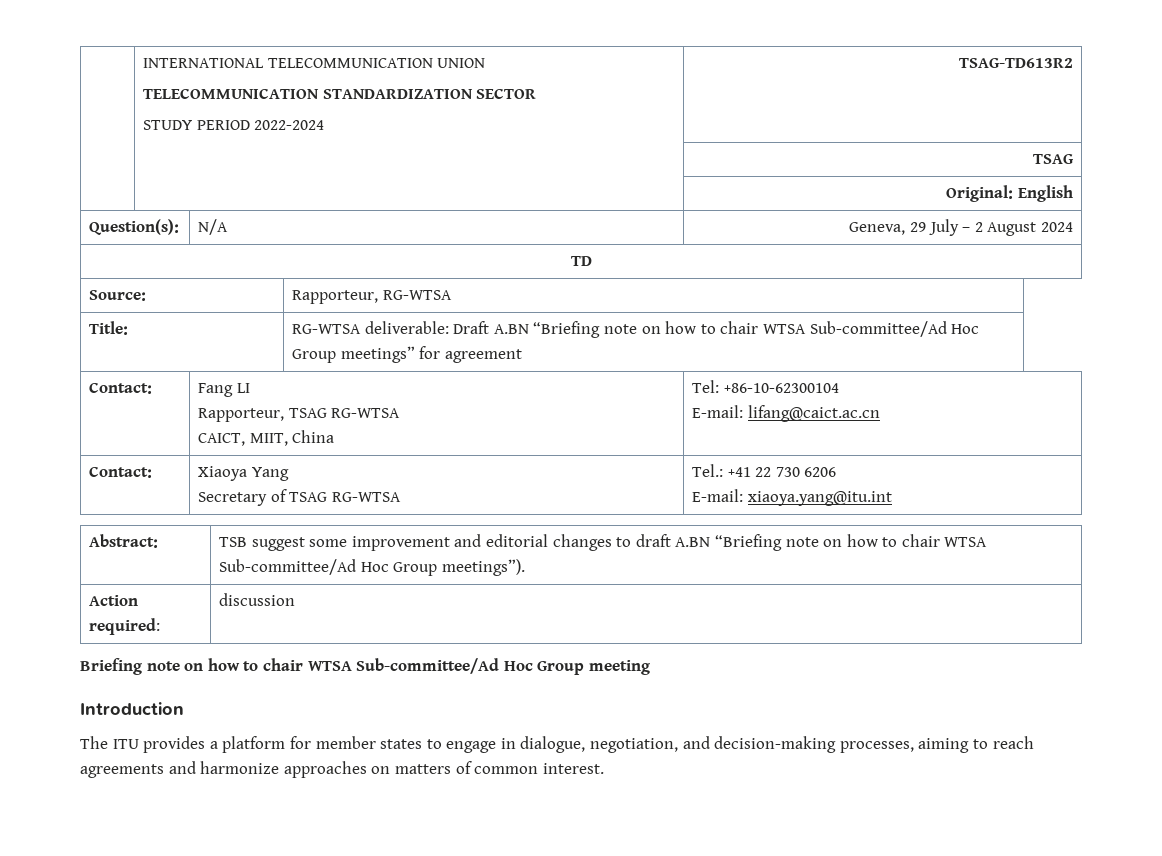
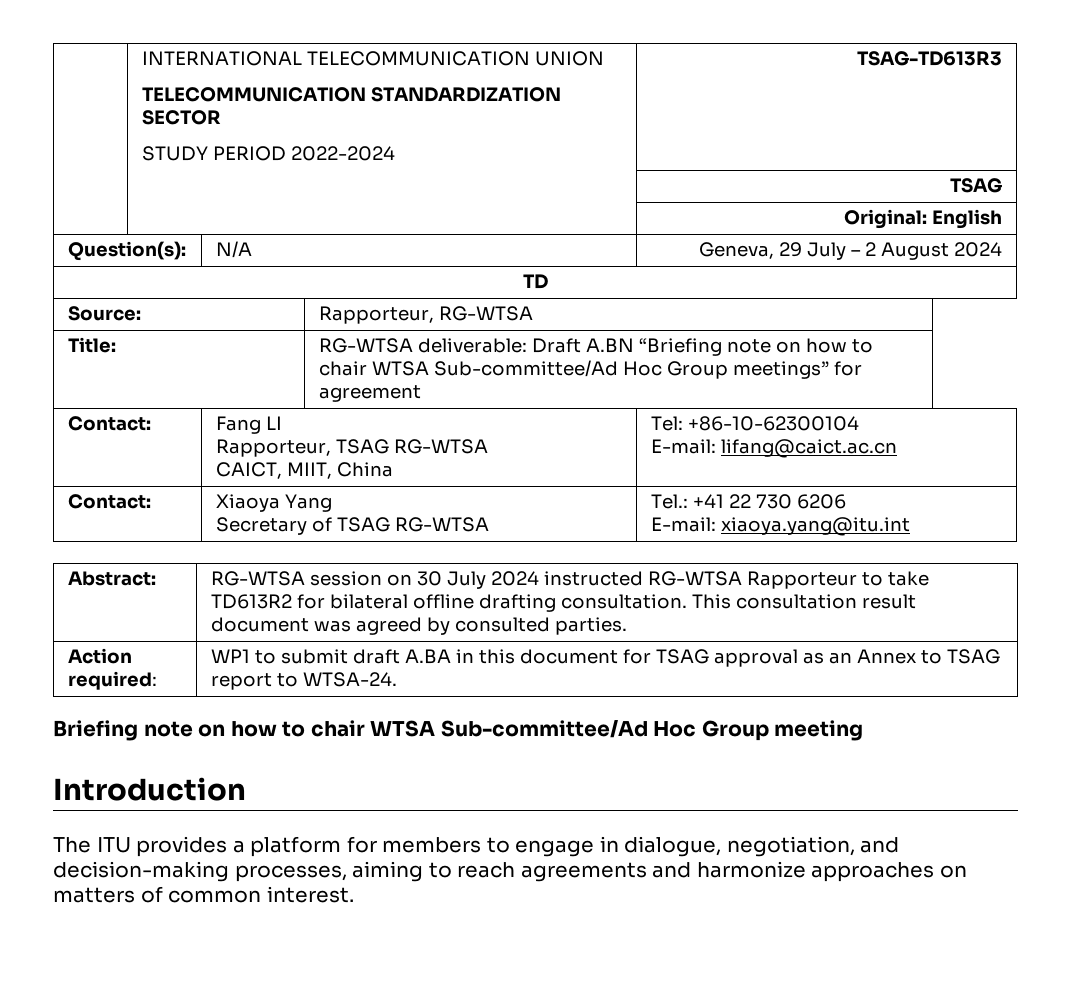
[958,58,1073,68] TSAG-TD613R2 -> [857,51,1003,66] TSAG-TD613R3
[219,534,988,551] [219,559,525,576] [89,595,139,606] [89,618,161,635] [219,593,296,606] TSB suggest some improvement and editorial changes to draft A.BN “Briefing note on how to chair WTSA Sub-committee/Ad Hoc Group meetings”). // Action required: | discussion -> [210,571,929,589] [210,594,916,612] [210,617,627,635] [67,648,132,664] [67,671,157,690] [210,649,1000,667] [210,672,397,690] RG-WTSA session on 30 July 2024 instructed RG-WTSA Rapporteur to take TD613R2 for bilateral offline drafting consultation. This consultation result document was agreed by consulted parties. // Action required: | WP1 to submit draft A.BA in this document for TSAG approval as an Annex to TSAG report to WTSA-24.
[315,736,423,749] member states -> [382,837,482,853] members

